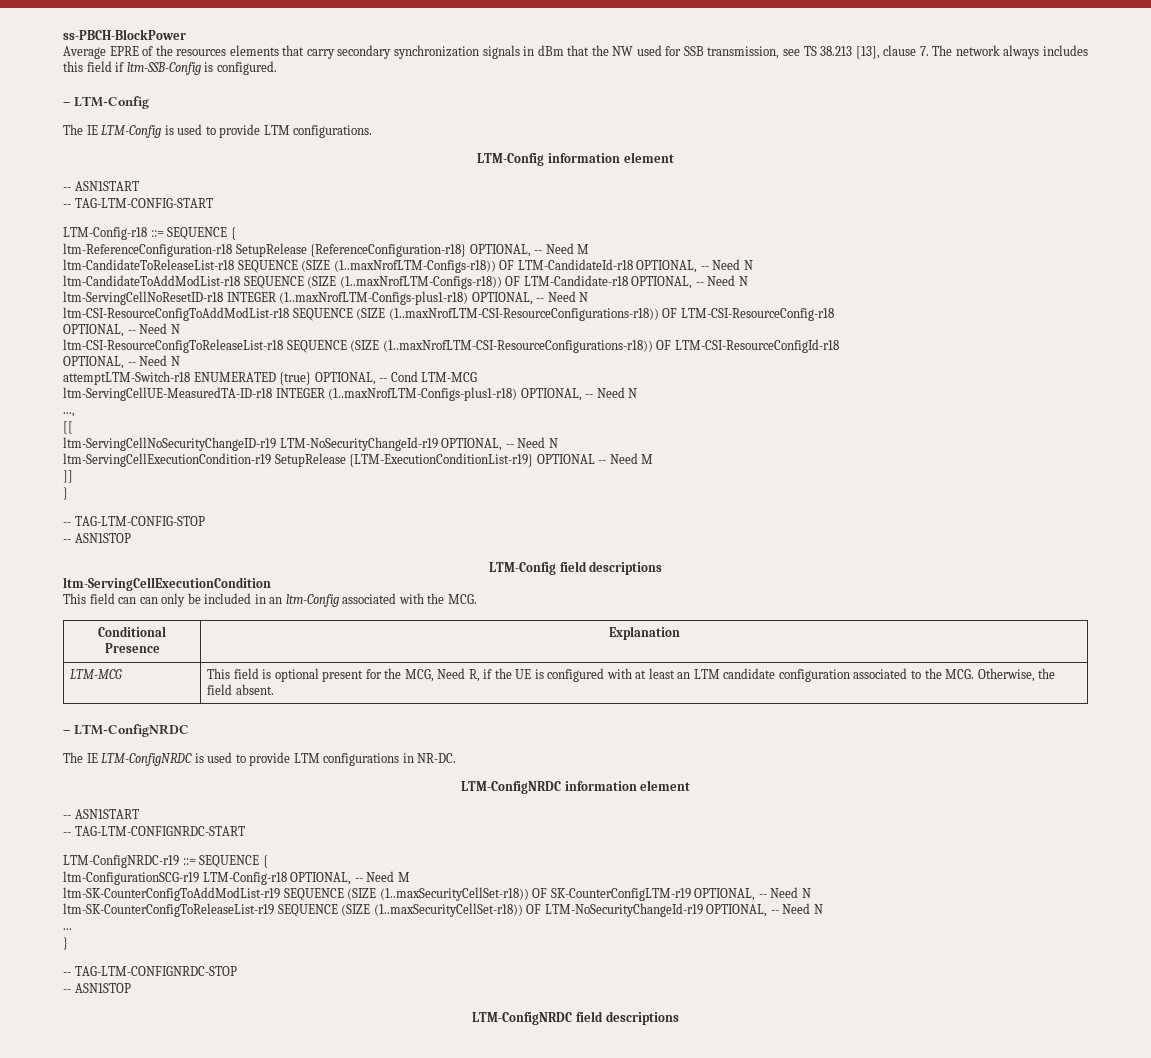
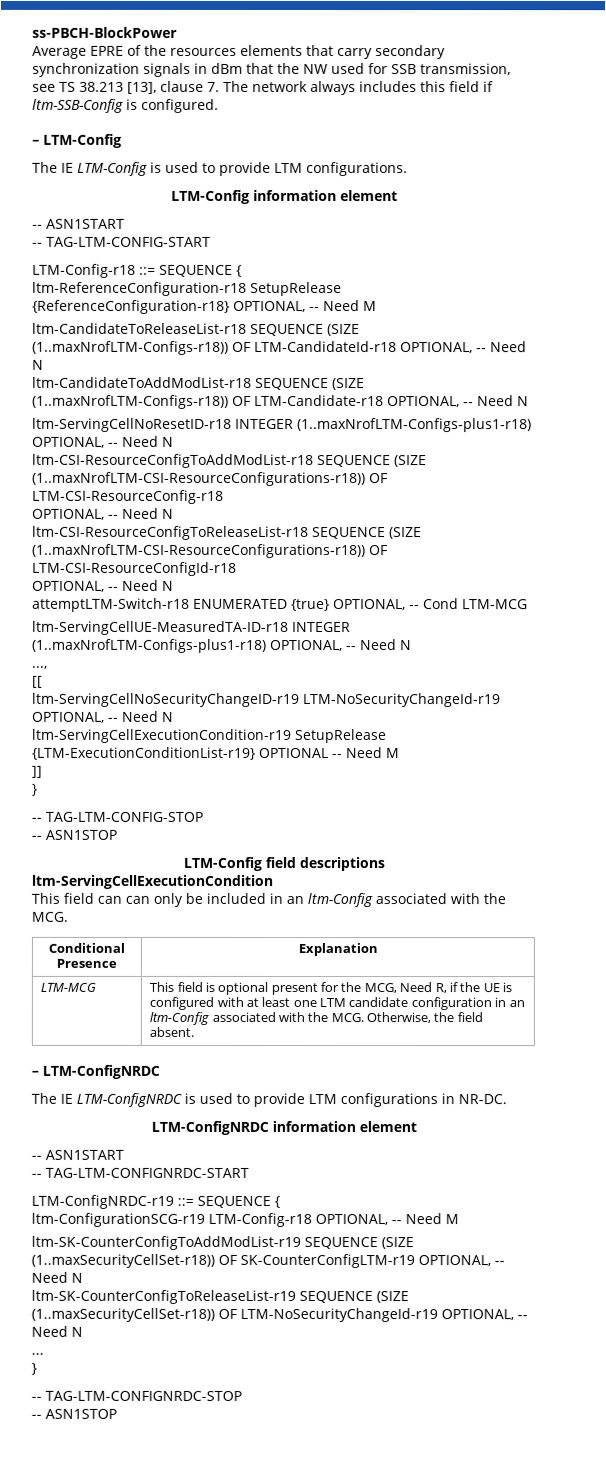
[677,672,691,679] an -> [292,999,317,1008] one
[853,668,921,679] associated to -> [494,997,525,1008] [149,1011,305,1025] in an ltm-Config associated with
[472,1011,679,1025] // LTM-ConfigNRDC field descriptions -> (117, 1413) none

